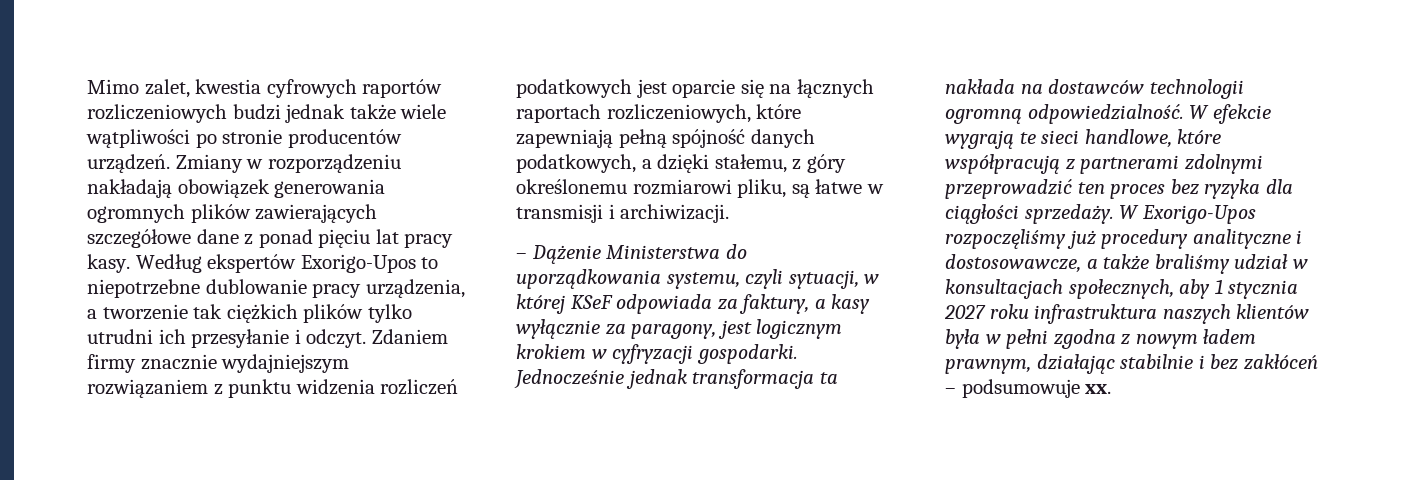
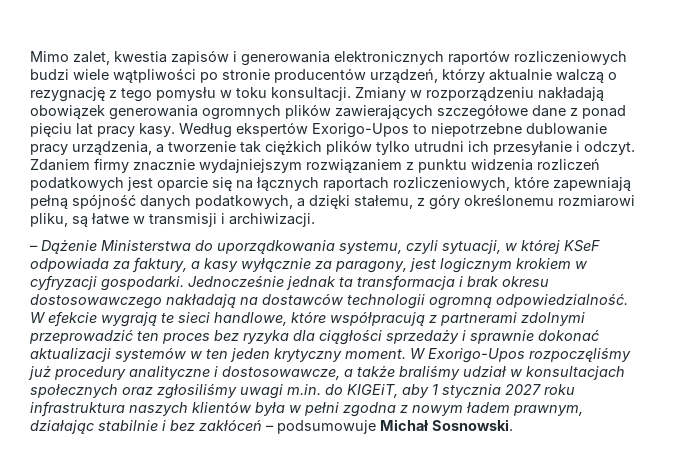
[266,79,357,98] cyfrowych -> [171,50,444,66] zapisów i generowania elektronicznych
[285,104,396,123] jednak także -> (69, 74) none
[87,154,170,173] urządzeń. -> [370,68,617,83] [30,87,351,102] urządzeń, którzy aktualnie walczą o rezygnację z tego pomysłu w toku konsultacji.
[692,369,838,389] [945,79,1015,94] transformacja ta nakłada -> [339,275,549,291] [30,294,236,309] ta transformacja i brak okresu dostosowawczego nakładają
[1024,204,1114,224] sprzedaży. -> [386,330,599,344] [30,348,406,362] sprzedaży i sprawnie dokonać aktualizacji systemów w ten jeden krytyczny moment.
[1068,279,1174,299] społecznych, -> [30,384,398,399] społecznych oraz zgłosiliśmy uwagi m.in. do KIGEiT,
[1085,384,1112,394] xx. -> [380,419,513,431] Michał Sosnowski.

